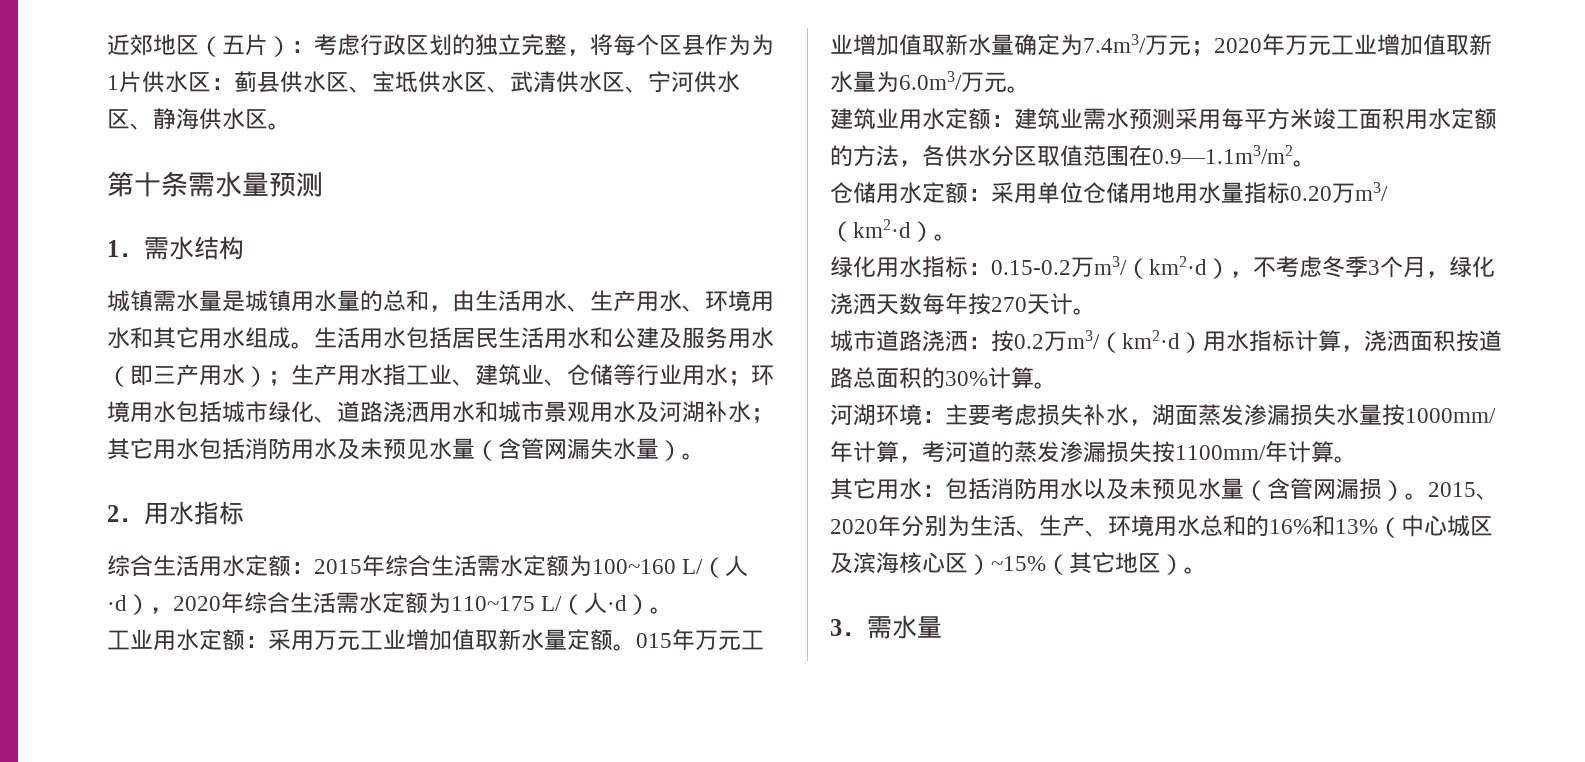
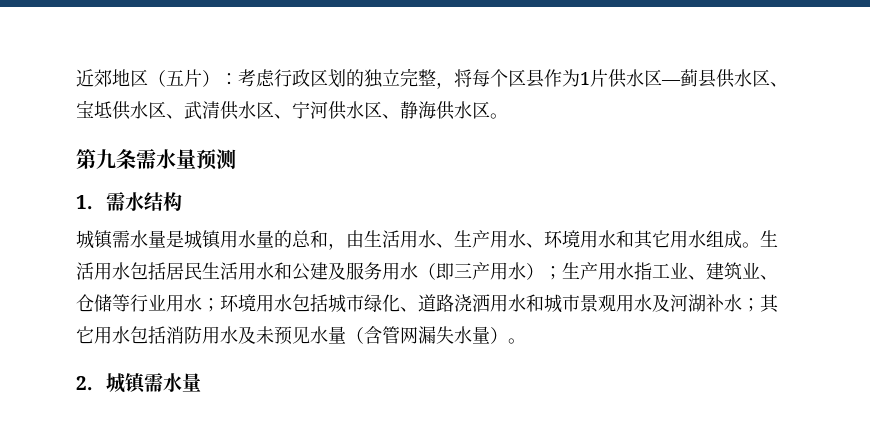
[751,34,774,56] 为 -> (580, 78) none
[211,78,234,90] ： -> [661,80,681,85] —
[134,172,161,197] 十 -> [96,149,116,169] 九
[144,501,244,525] [107,555,749,578] [107,592,674,615] [107,629,764,651] [830,34,1492,56] [830,71,1030,93] [830,108,1497,130] [830,145,1316,167] [830,182,1388,204] [830,219,957,242] [830,256,1495,279] [830,293,1096,315] [830,330,1502,353] [830,367,1057,389] [830,404,1496,426] [830,441,1357,463] [830,478,1499,501] [830,515,1493,538] [830,552,1207,575] [830,619,867,636] 用水指标 // 综合生活用水定额：2015年综合生活需水定额为100~160 L/（人·d），2020年综合生活需水定额为110~175 L/（人·d）。 // 工业用水定额：采用万元工业增加值取新水量定额。015年万元工业增加值取新水量确定为7.4m3/万元；2020年万元工业增加值取新水量为6.0m3/万元。 // 建筑业用水定额：建筑业需水预测采用每平方米竣工面积用水定额的方法，各供水分区取值范围在0.9—1.1m3/m2。 // 仓储用水定额：采用单位仓储用地用水量指标0.20万m3/（km2·d）。 // 绿化用水指标：0.15-0.2万m3/（km2·d），不考虑冬季3个月，绿化浇洒天数每年按270天计。 // 城市道路浇洒：按0.2万m3/（km2·d）用水指标计算，浇洒面积按道路总面积的30%计算。 // 河湖环境：主要考虑损失补水，湖面蒸发渗漏损失水量按1000mm/年计算，考河道的蒸发渗漏损失按1100mm/年计算。 // 其它用水：包括消防用水以及未预见水量（含管网漏损）。2015、2020年分别为生活、生产、环境用水总和的16%和13%（中心城区及滨海核心区）~15%（其它地区）。 // 3． -> [106,373,147,394] 城镇

